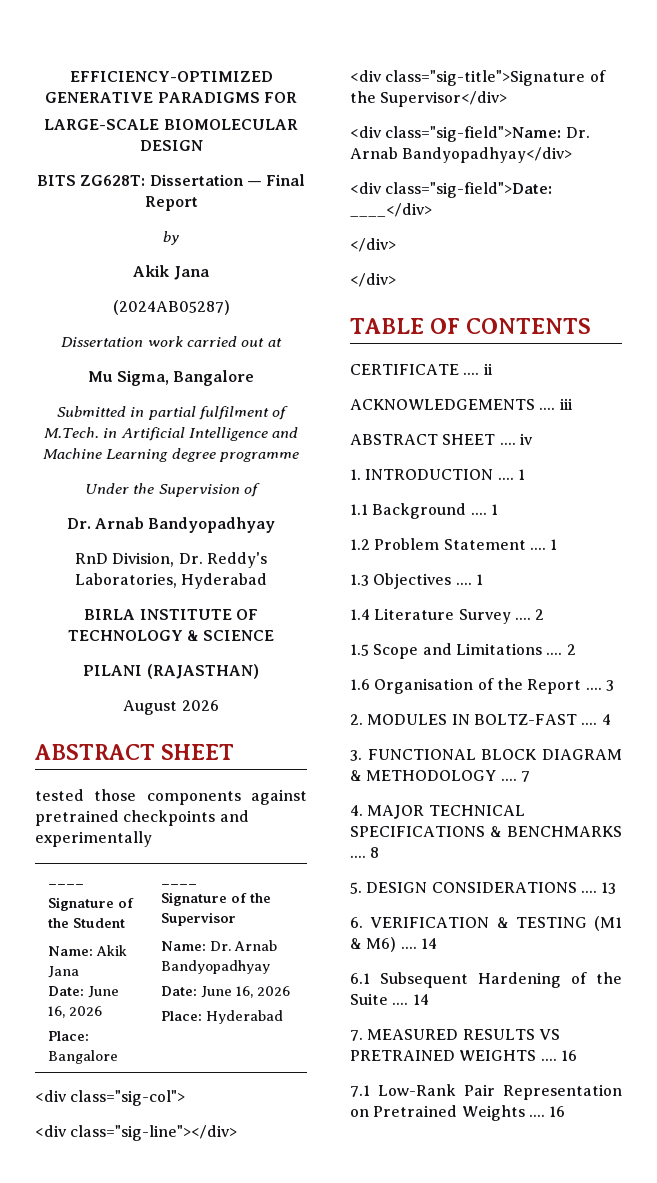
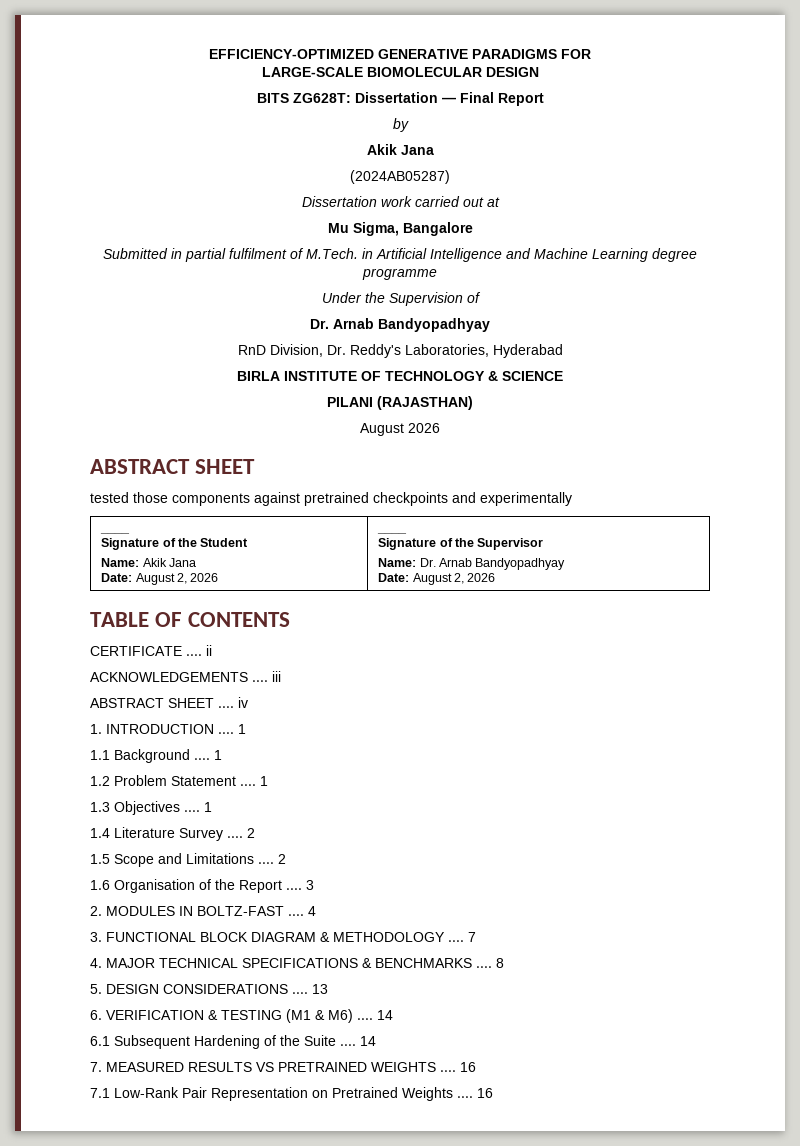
[87,986,119,998] [47,1006,102,1018] [47,1031,89,1041] [47,1050,118,1064] June 16, 2026 // Place: Bangalore -> [135,573,219,585] August 2, 2026
[200,986,290,998] [160,1010,283,1024] [35,1090,186,1106] [35,1125,238,1141] [350,70,606,86] [350,91,508,107] [350,126,590,142] [350,147,573,163] [350,182,553,198] [350,203,432,217] [350,238,396,252] [350,273,396,287] June 16, 2026 // Place: Hyderabad // <div class="sig-col"> // <div class="sig-line"></div> // <div class="sig-title">Signature of the Supervisor</div> // <div class="sig-field">Name: Dr. Arnab Bandyopadhyay</div> // <div class="sig-field">Date: ____</div> // </div> // </div> -> [412,573,496,585] August 2, 2026

